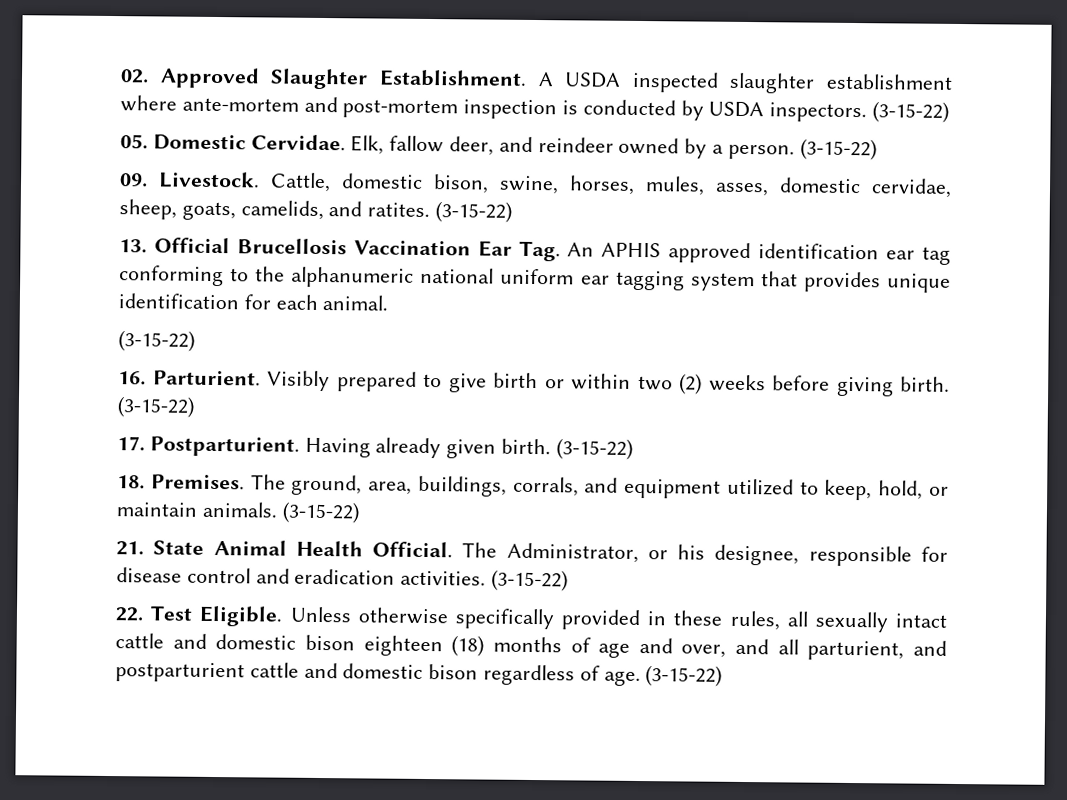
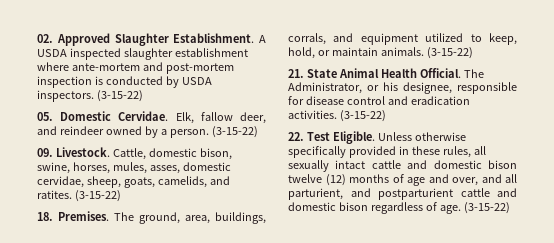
[119,237,951,265] [119,265,951,293] [118,293,389,311] [118,330,195,352] [118,370,950,397] [117,396,195,418] [117,436,633,460] // 13. Official Brucellosis Vaccination Ear Tag. An APHIS approved identification ear tag conforming to the alphanumeric national uniform ear tagging system that provides unique identification for each animal. // (3-15-22) // 16. Parturient. Visibly prepared to give birth or within two (2) weeks before giving birth. (3-15-22) // 17. Postparturient. Having already given birth. (3-15-22) -> (121, 196) none
[363,635,485,657] eighteen (18) -> [288,174,346,186] twelve (12)

